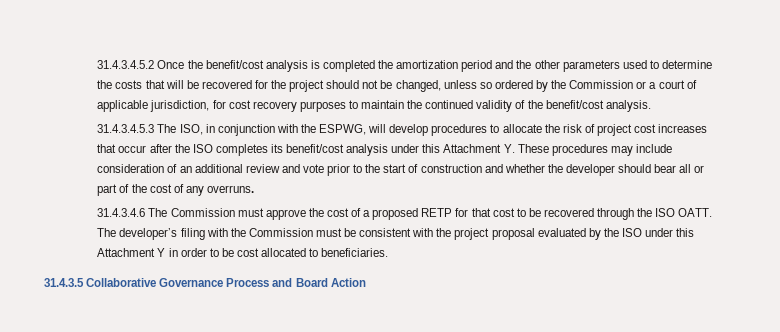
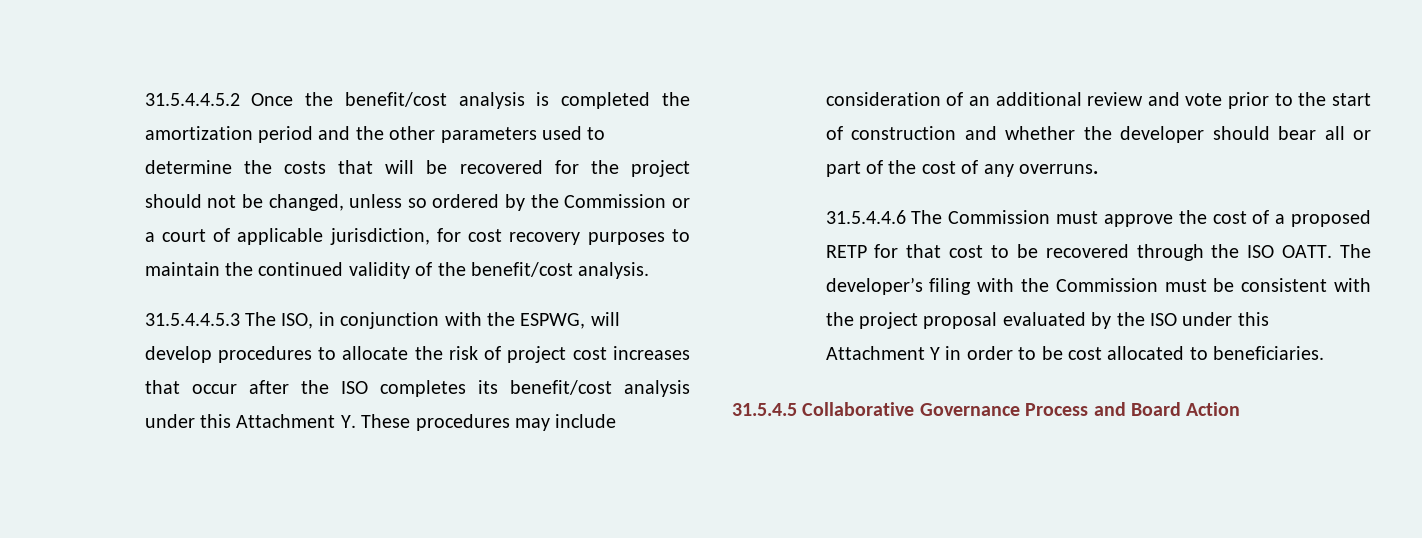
[97,60,155,69] 31.4.3.4.5.2 -> [144,93,240,106] 31.5.4.4.5.2
[97,124,155,133] 31.4.3.4.5.3 -> [144,313,240,326] 31.5.4.4.5.3
[97,208,146,217] 31.4.3.4.6 -> [825,210,906,224] 31.5.4.4.6
[44,278,84,287] 31.4.3.5 -> [732,403,797,416] 31.5.4.5

